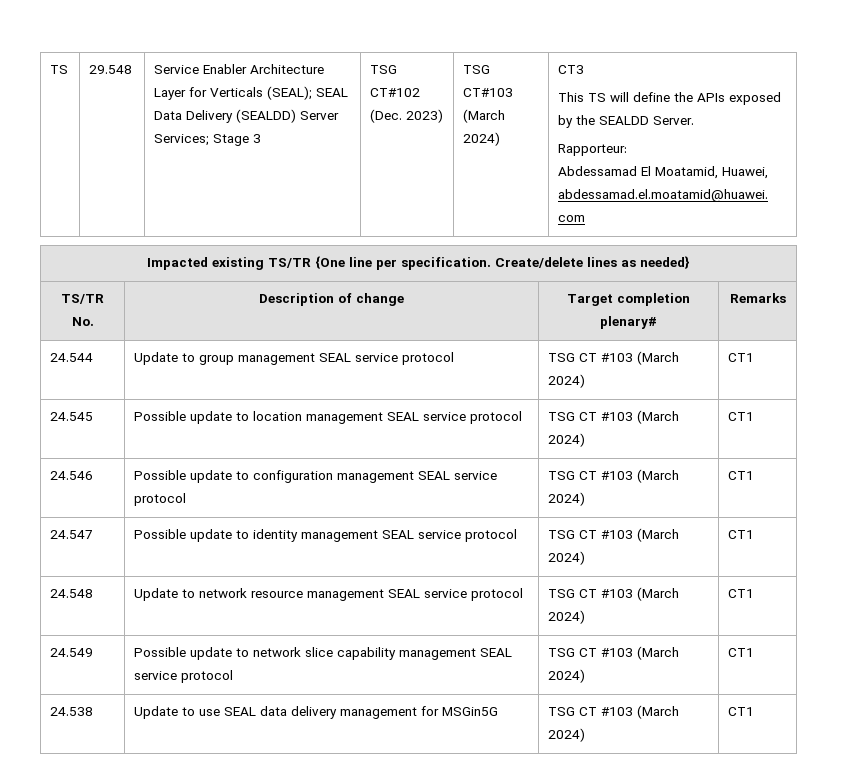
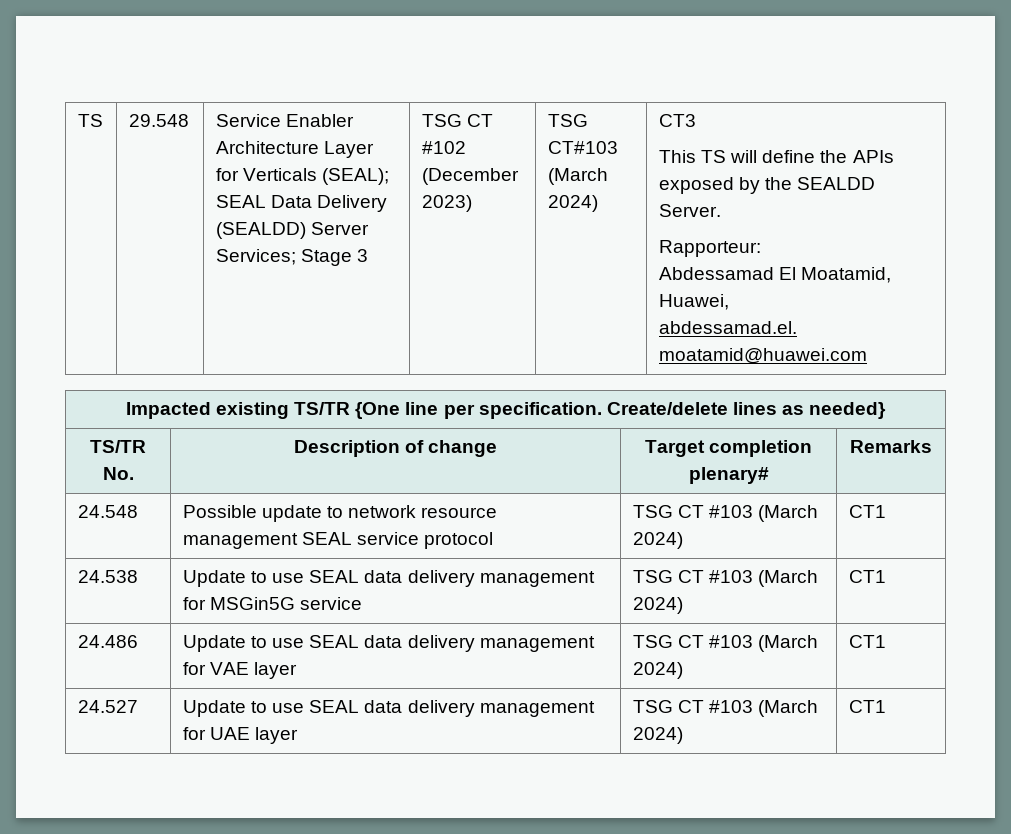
[370,88,421,97] [370,109,403,123] CT#102 (Dec. -> [467,114,494,127] [421,141,466,154] [421,168,519,185] CT #102 (December
[50,353,94,362] [134,352,455,365] [548,351,680,365] [548,374,586,388] [728,353,755,362] [50,412,94,421] [134,411,523,424] [548,410,680,424] [548,433,586,447] [728,412,755,421] [50,471,94,480] [134,470,498,483] [134,493,187,506] [548,469,680,483] [548,492,586,506] [728,471,755,480] [50,530,94,539] [134,529,518,542] [548,528,680,542] [548,551,586,565] [728,530,755,539] [50,589,94,598] [134,588,524,601] [548,587,680,601] [548,610,586,624] [728,589,755,598] [50,648,94,657] 24.544 | Update to group management SEAL service protocol | TSG CT #103 (March 2024) | CT1 // 24.545 | Possible update to location management SEAL service protocol | TSG CT #103 (March 2024) | CT1 // 24.546 | Possible update to configuration management SEAL service protocol | TSG CT #103 (March 2024) | CT1 // 24.547 | Possible update to identity management SEAL service protocol | TSG CT #103 (March 2024) | CT1 // 24.548 | Update to network resource management SEAL service protocol | TSG CT #103 (March 2024) | CT1 // 24.549 -> [77,505,138,518] 24.548
[305,647,397,660] slice capability -> [421,507,498,518] resource
[548,705,680,719] [548,728,586,742] [728,707,755,716] | TSG CT #103 (March 2024) | CT1 -> [300,597,363,610] [632,570,819,587] [632,597,683,614] [848,570,886,583] [77,635,138,648] [182,635,595,652] [182,662,298,679] [632,635,819,652] [632,662,683,679] [848,635,886,648] [77,700,138,713] [182,700,595,717] [182,727,299,744] [632,700,819,717] [632,727,683,744] [848,700,886,713] service | TSG CT #103 (March 2024) | CT1 // 24.486 | Update to use SEAL data delivery management for VAE layer | TSG CT #103 (March 2024) | CT1 // 24.527 | Update to use SEAL data delivery management for UAE layer | TSG CT #103 (March 2024) | CT1

